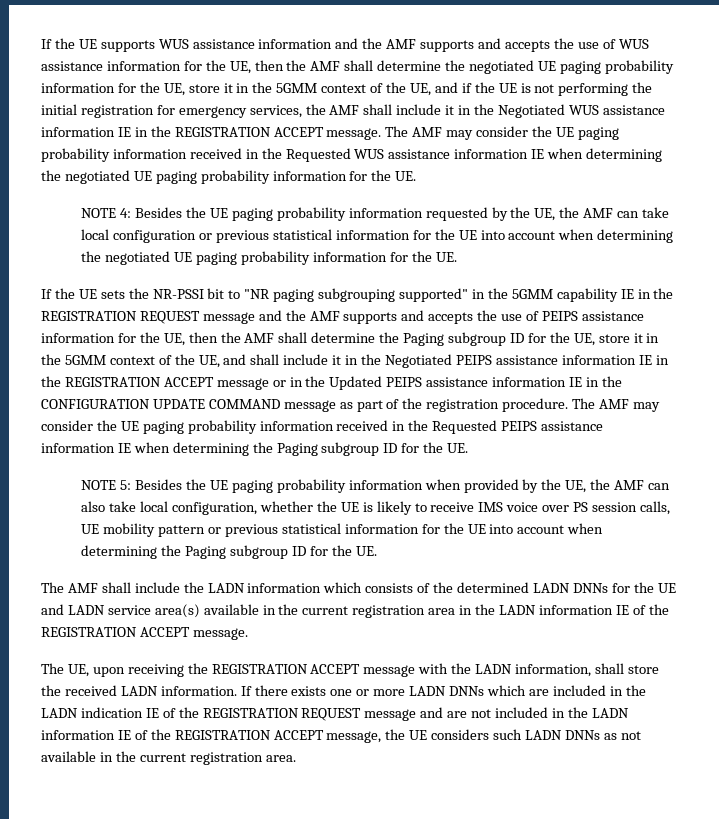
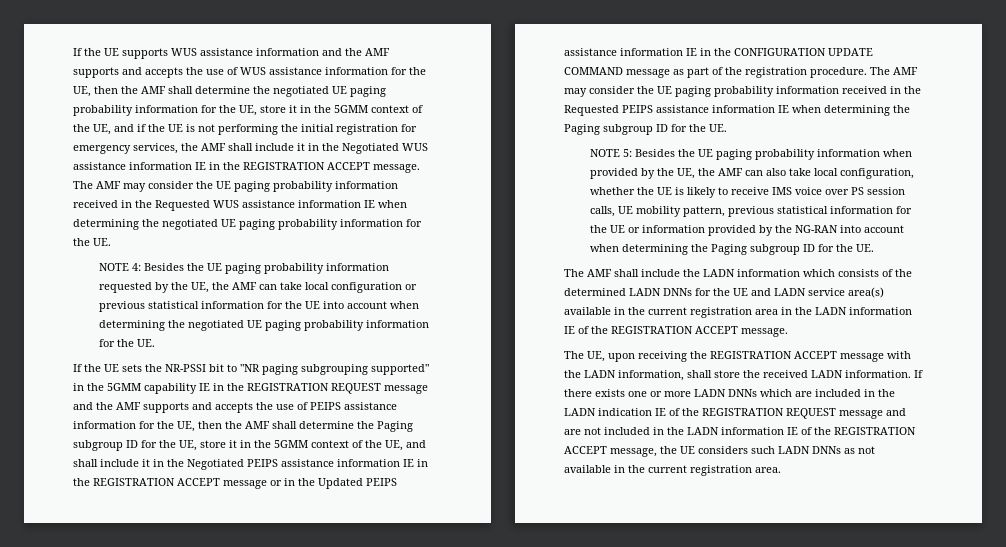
[158,523,486,537] pattern or previous statistical information for the UE -> [683,206,913,217] [590,225,839,236] pattern, previous statistical information for the UE or information provided by the NG-RAN

